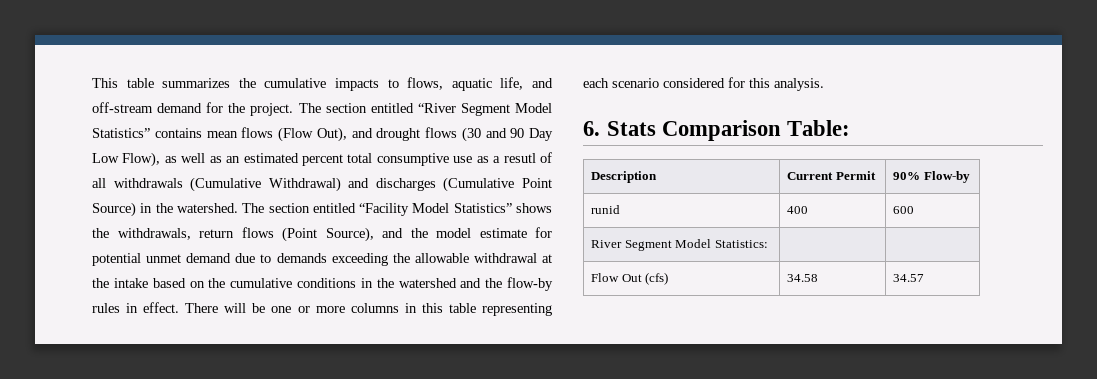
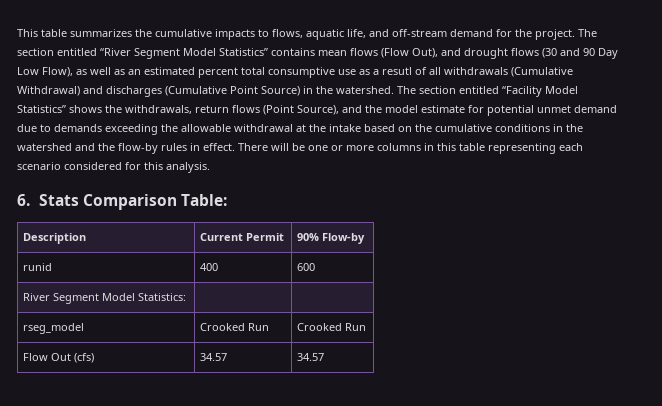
(768, 244) none -> [22,323,84,334] [199,323,269,331] [296,323,366,331] // rseg_model | Crooked Run | Crooked Run
[787,274,819,282] 34.58 -> [199,353,227,361] 34.57

